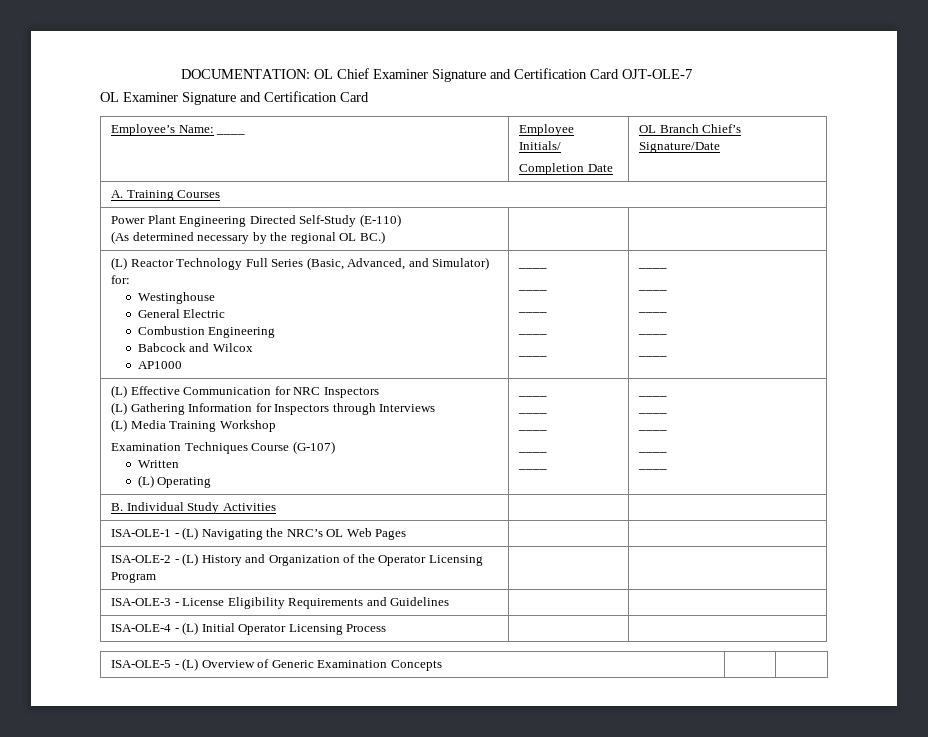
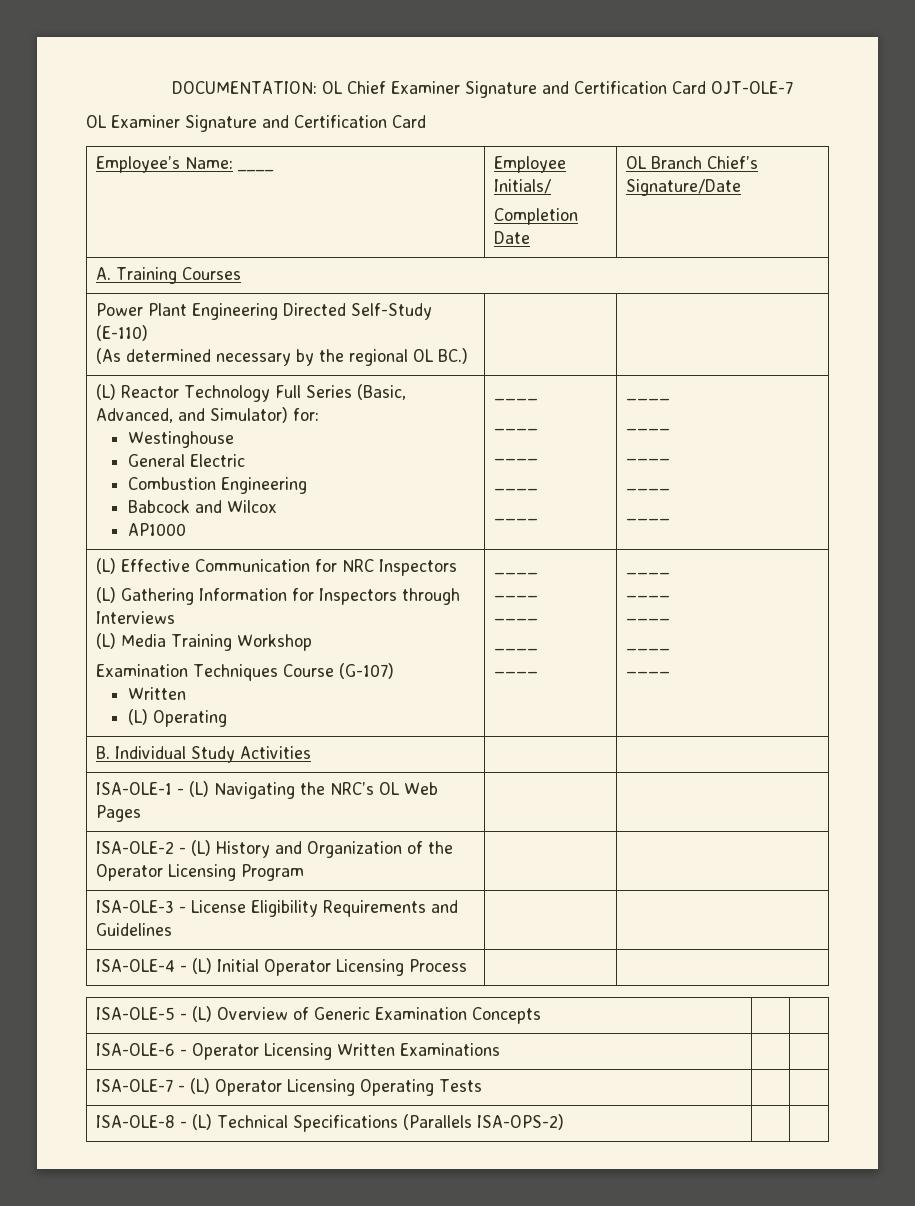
(442, 665) none -> [95,1043,500,1060] [95,1078,482,1096] [95,1114,564,1132] // ISA-OLE-6 - Operator Licensing Written Examinations | | // ISA-OLE-7 - (L) Operator Licensing Operating Tests | | // ISA-OLE-8 - (L) Technical Specifications (Parallels ISA-OPS-2) | |

